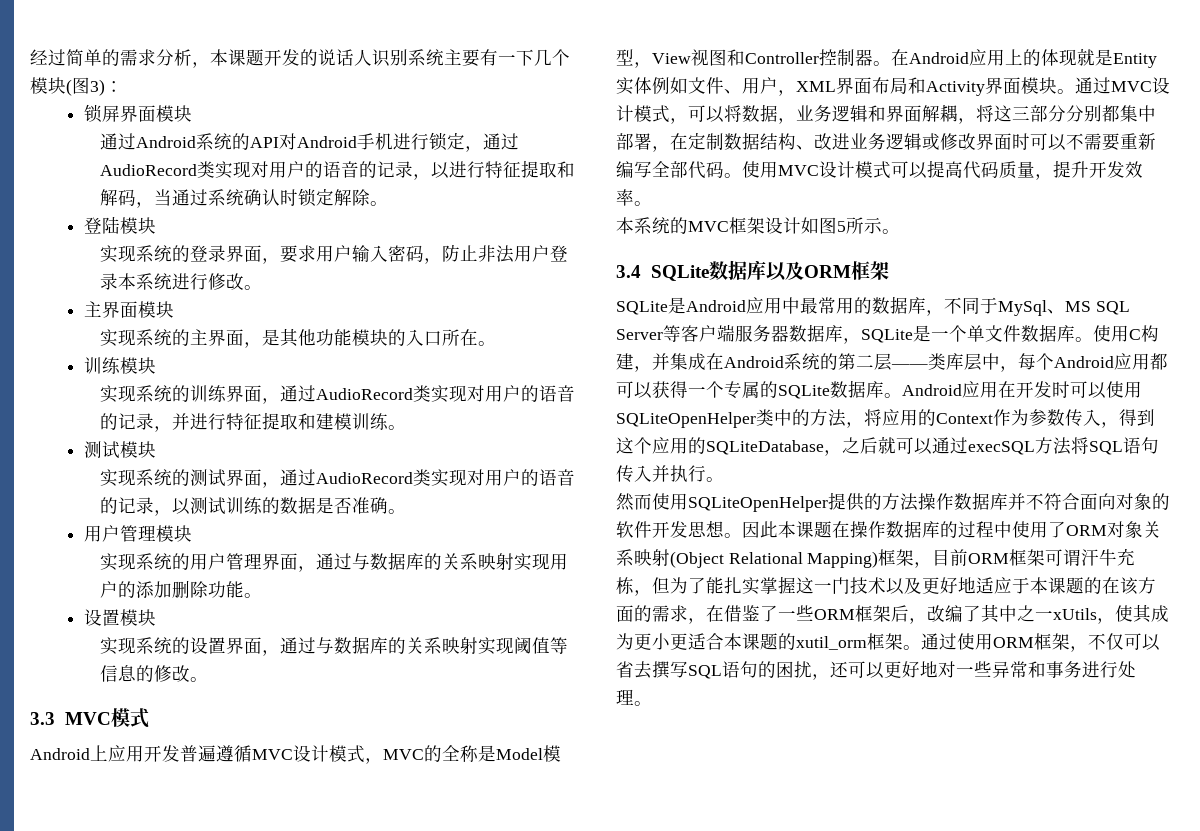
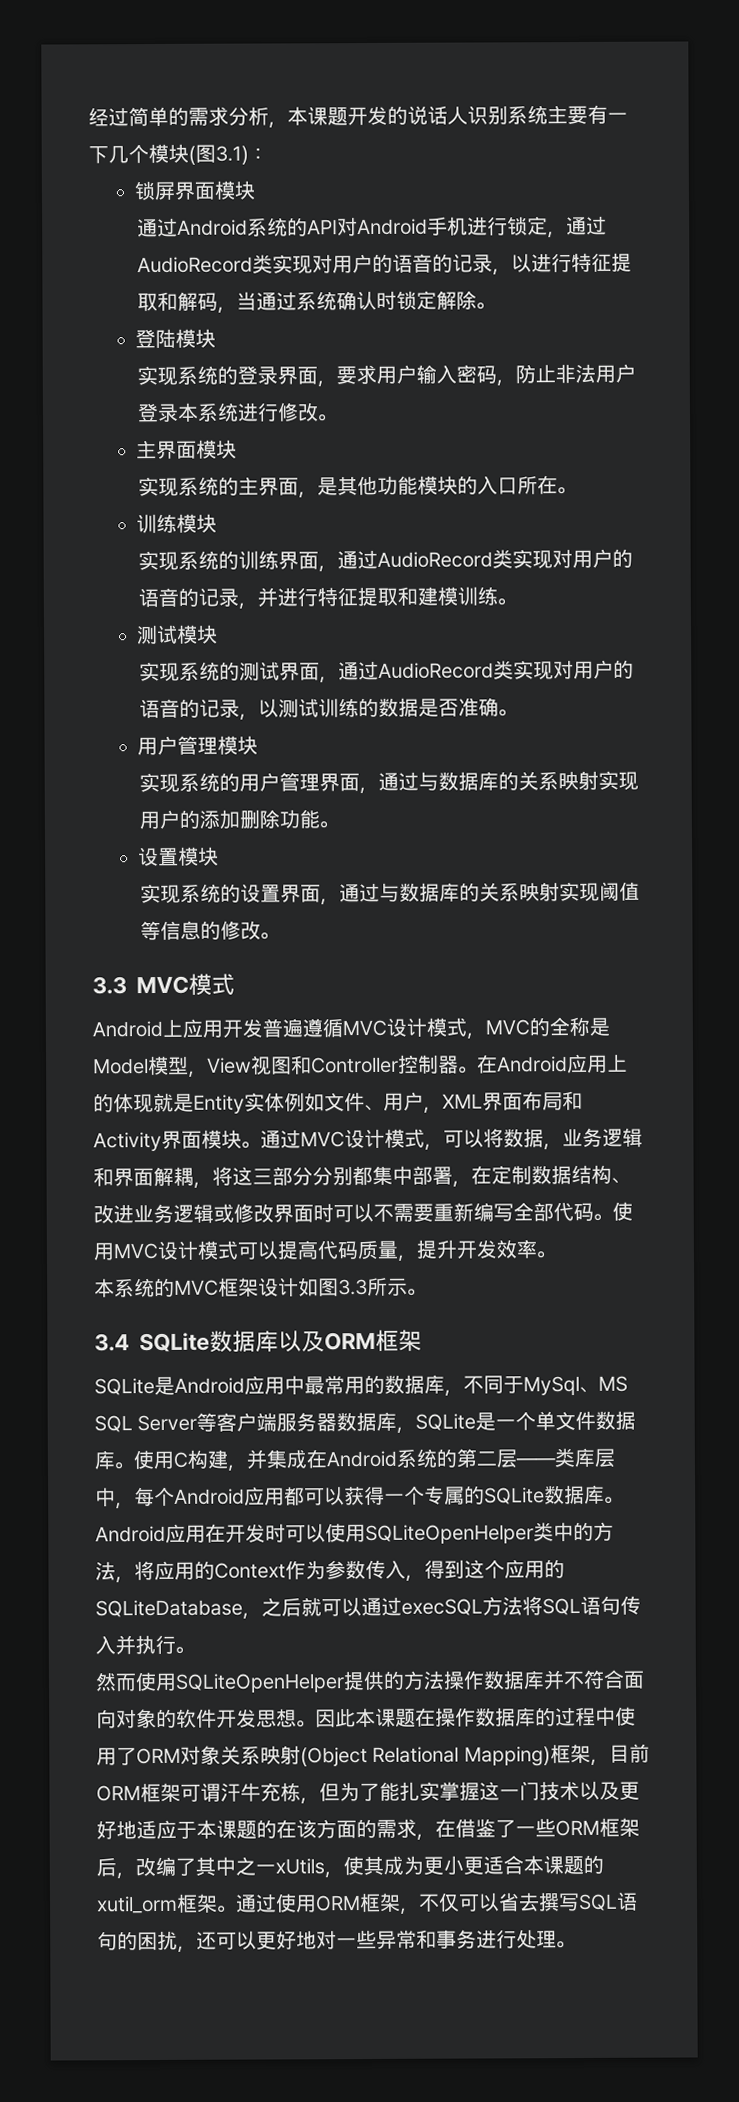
[90,79,105,96] 3) -> [215,145,249,165] 3.1)
[837,221,846,232] 5 -> [338,1279,368,1296] 3.3

